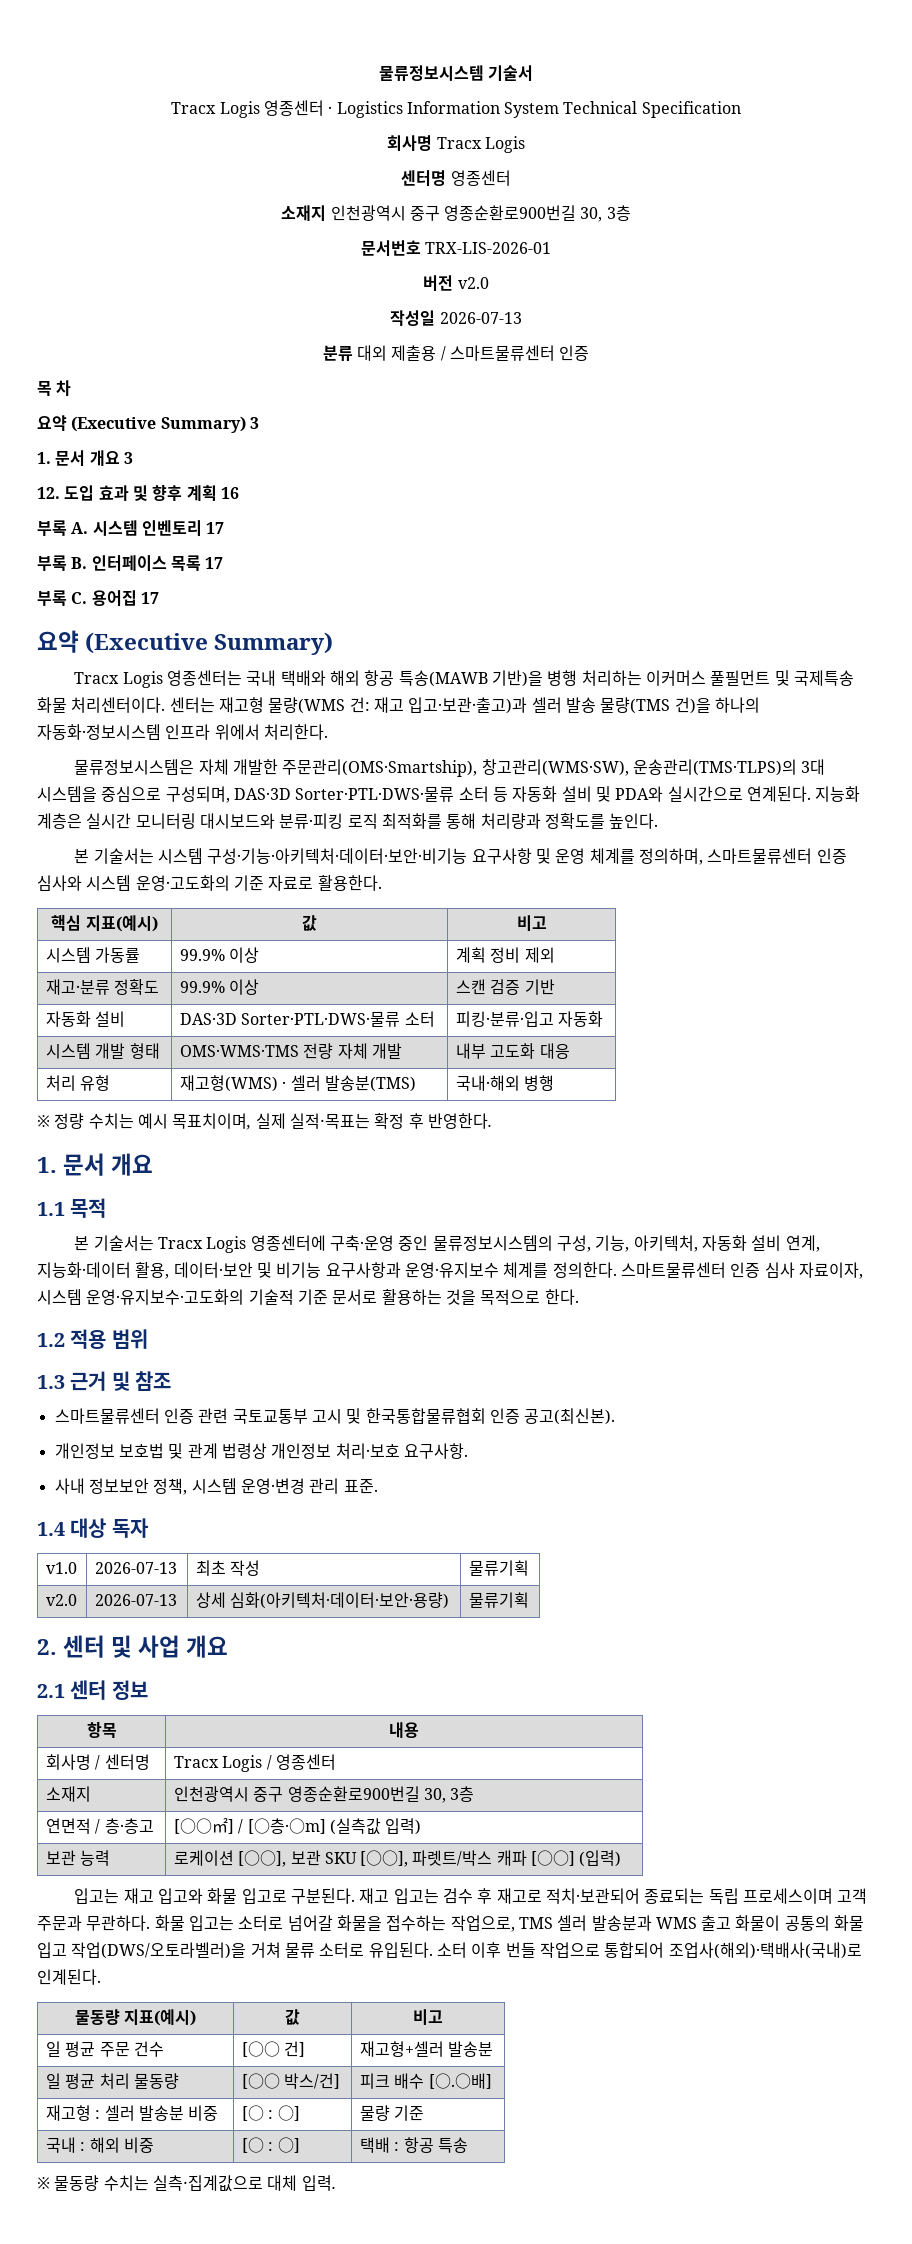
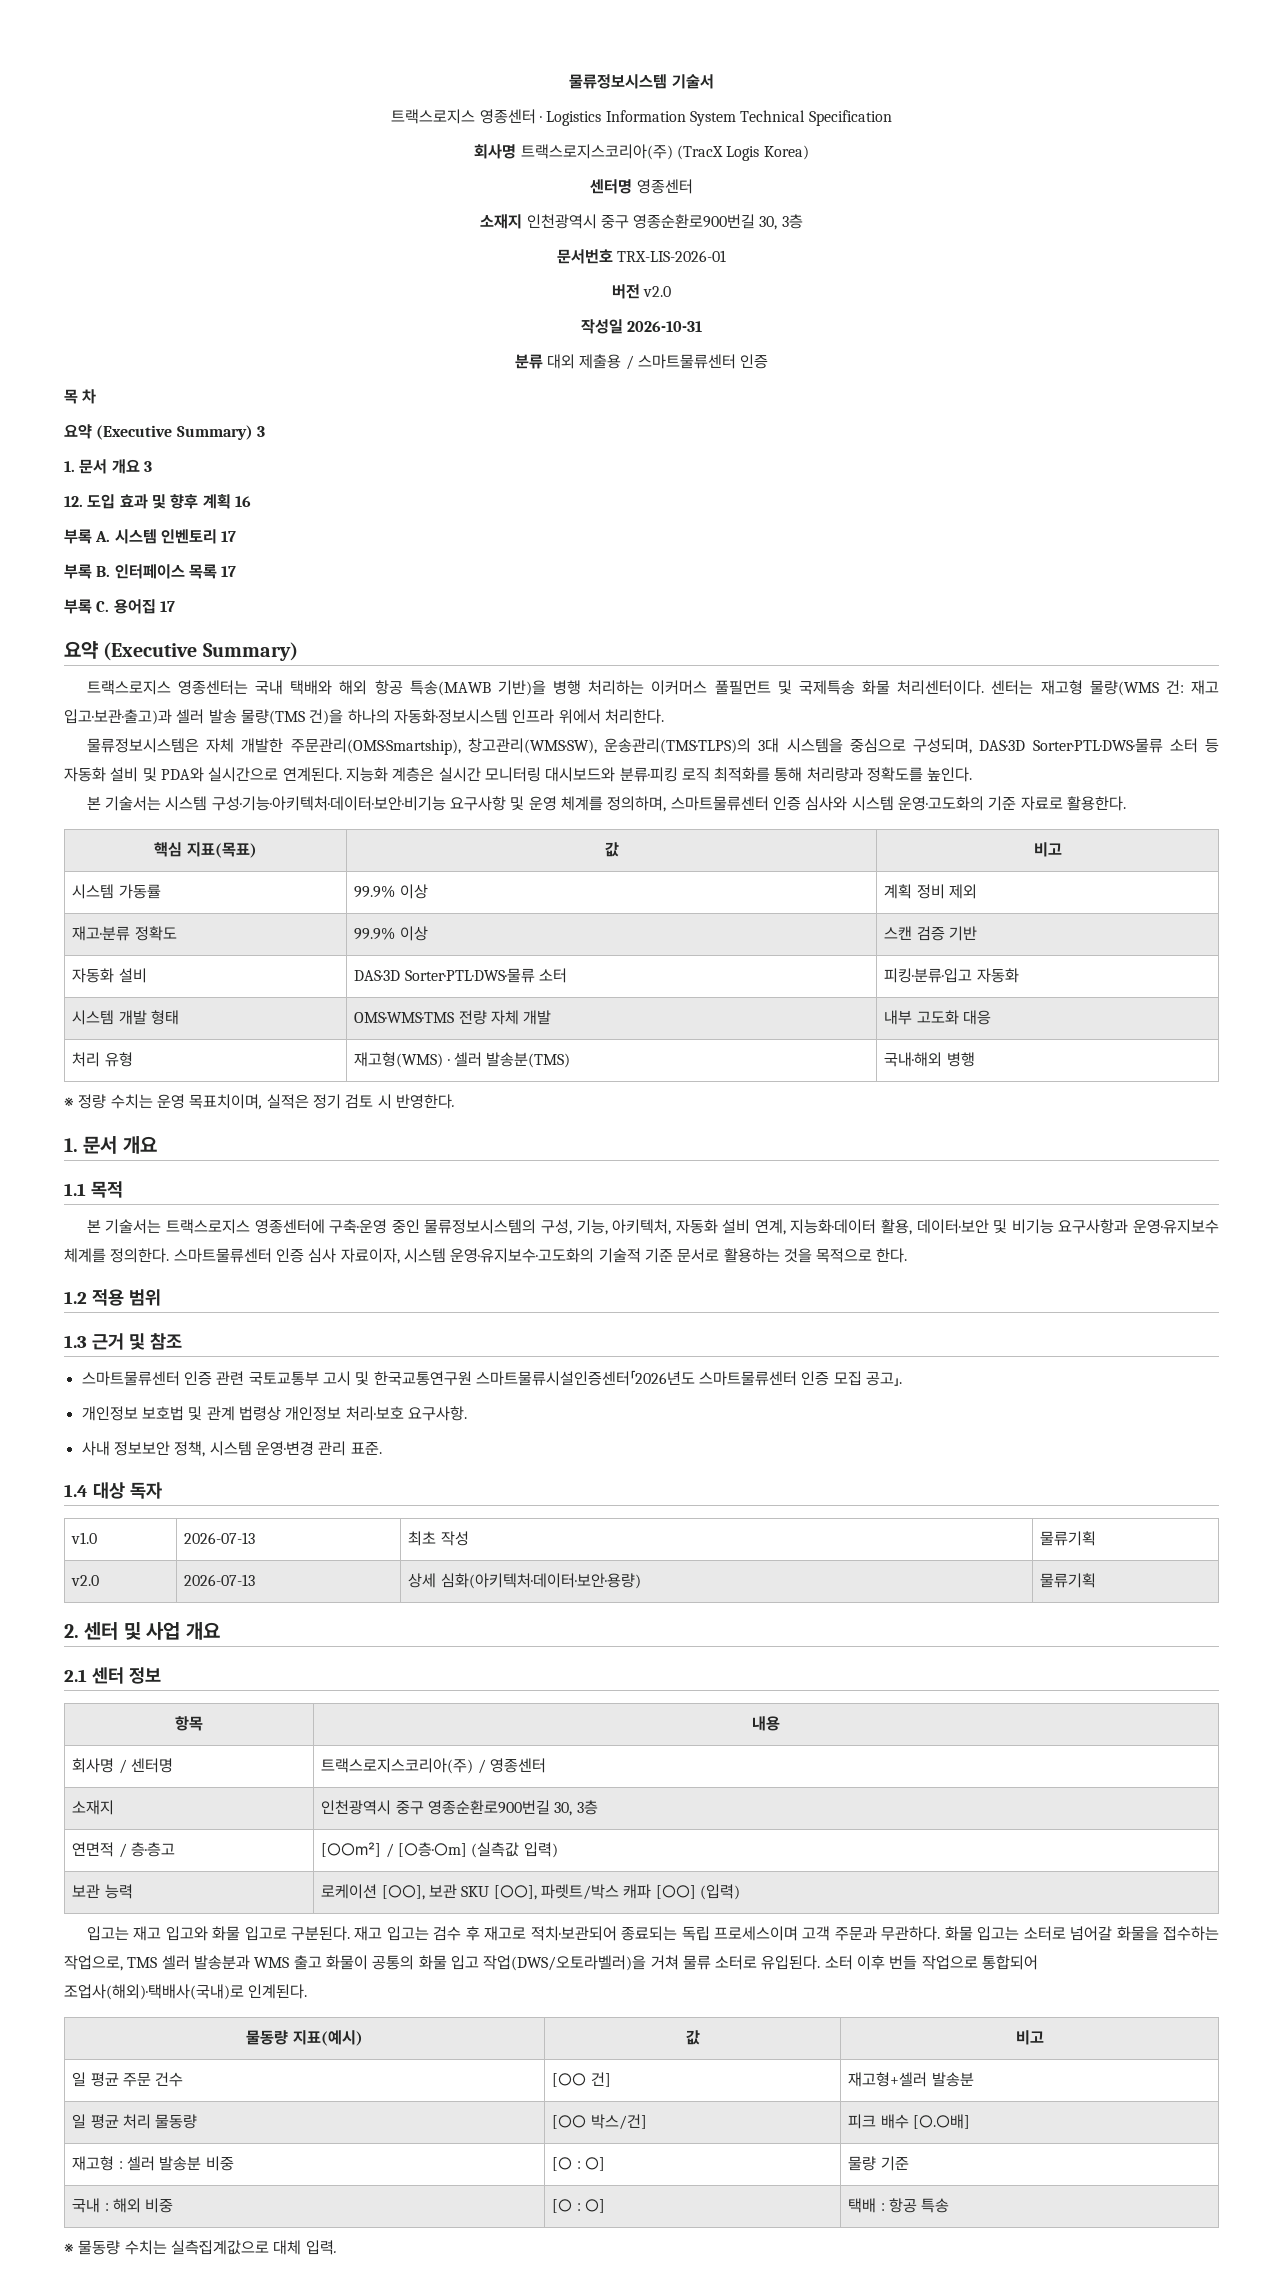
[171,101,260,118] Tracx Logis -> [391,109,476,124] 트랙스로지스
[436,136,525,153] Tracx Logis -> [520,144,809,161] 트랙스로지스코리아(주) (TracX Logis Korea)
[439,312,522,324] 2026-07-13 -> [627,321,703,332] 2026-10-31
[74,671,163,688] Tracx Logis -> [86,680,171,695] 트랙스로지스
[85,915,158,932] 지표(예시) -> [186,842,257,858] 지표(목표)
[137,1113,424,1130] 예시 목표치이며, 실제 실적·목표는 확정 후 -> [156,1094,392,1110] 운영 목표치이며, 실적은 정기 검토 시
[158,1236,247,1253] Tracx Logis -> [165,1219,250,1234] 트랙스로지스
[365,1408,616,1425] 한국통합물류협회 인증 공고(최신본). -> [373,1370,903,1386] 한국교통연구원 스마트물류시설인증센터「2026년도 스마트물류센터 인증 모집 공고」.
[173,1755,263,1772] Tracx Logis -> [321,1758,474,1774] 트랙스로지스코리아(주)

